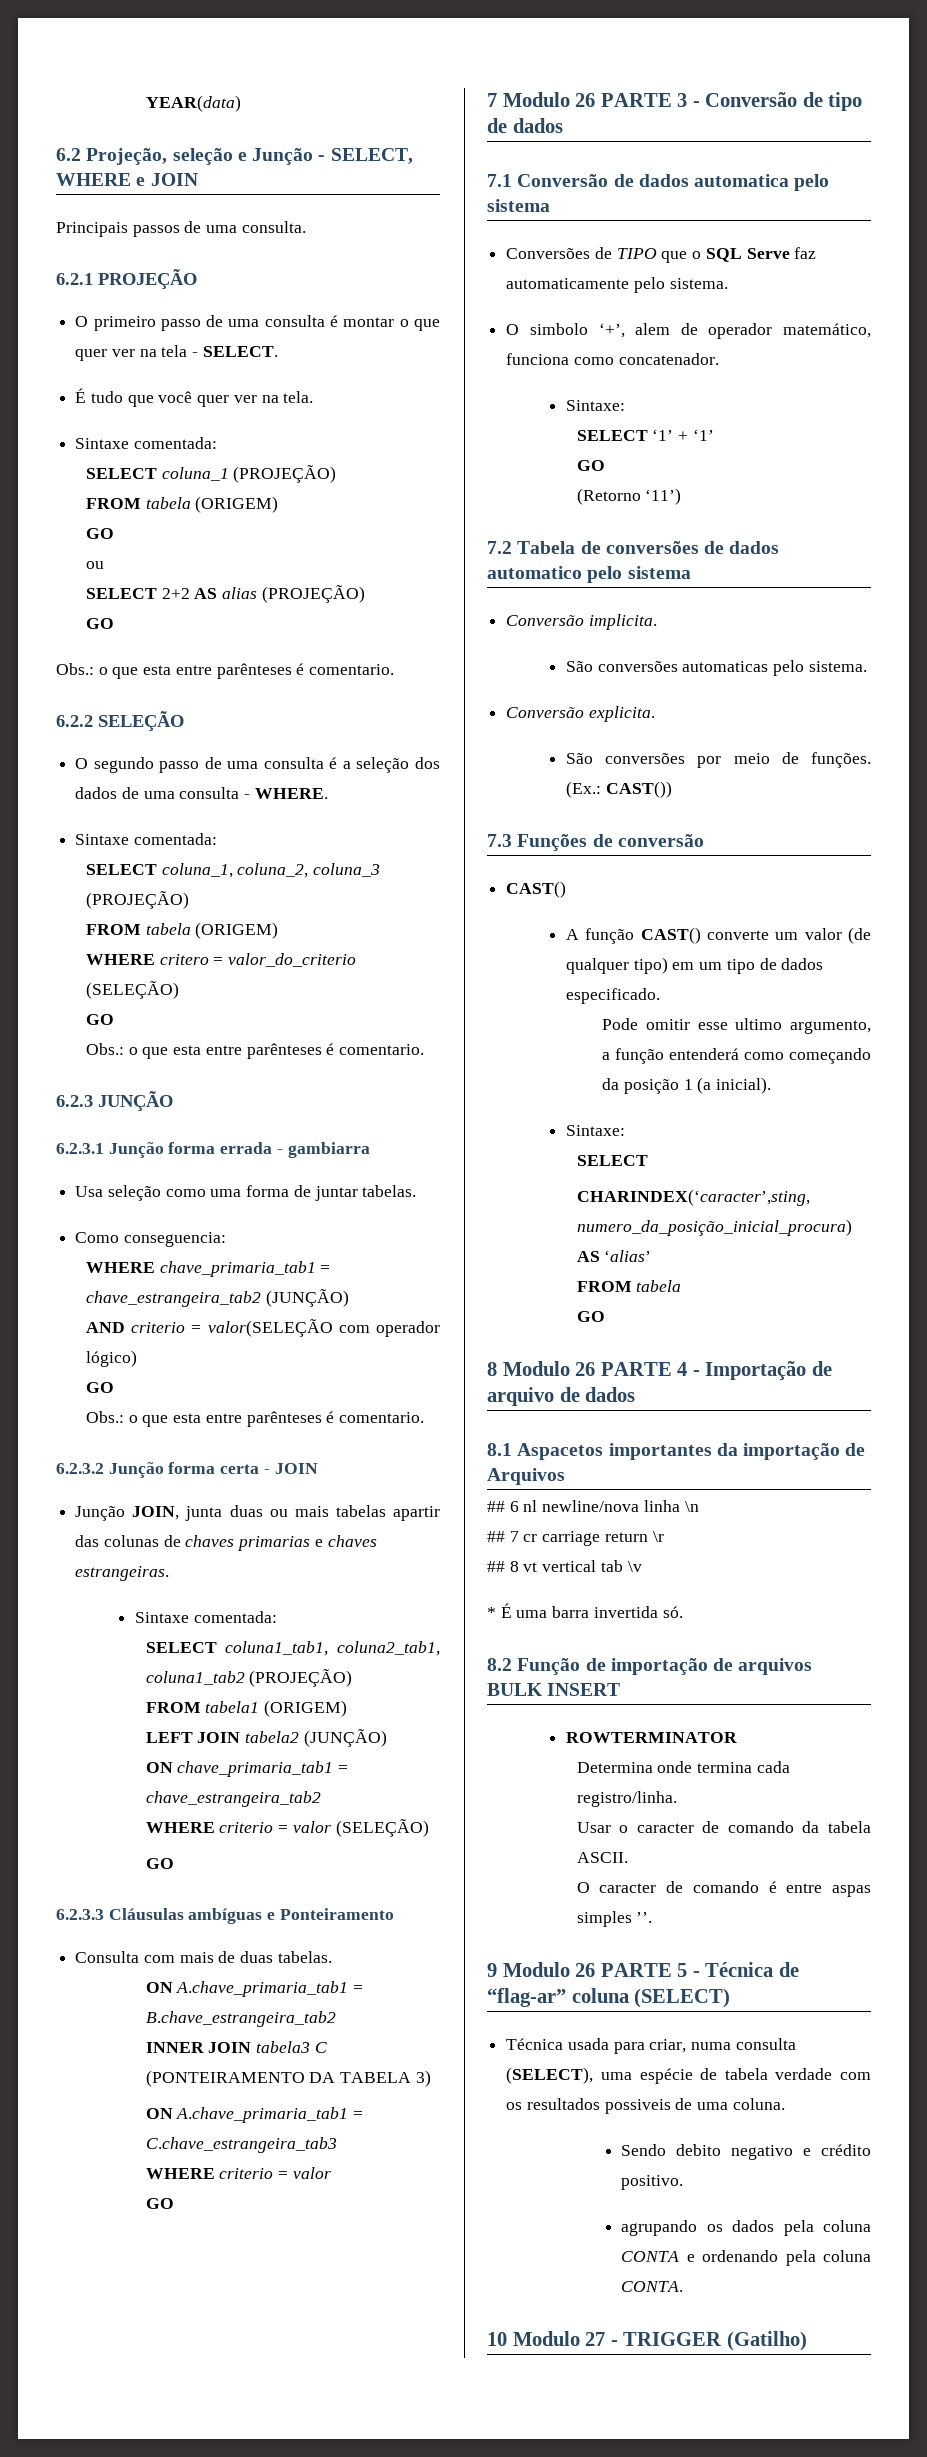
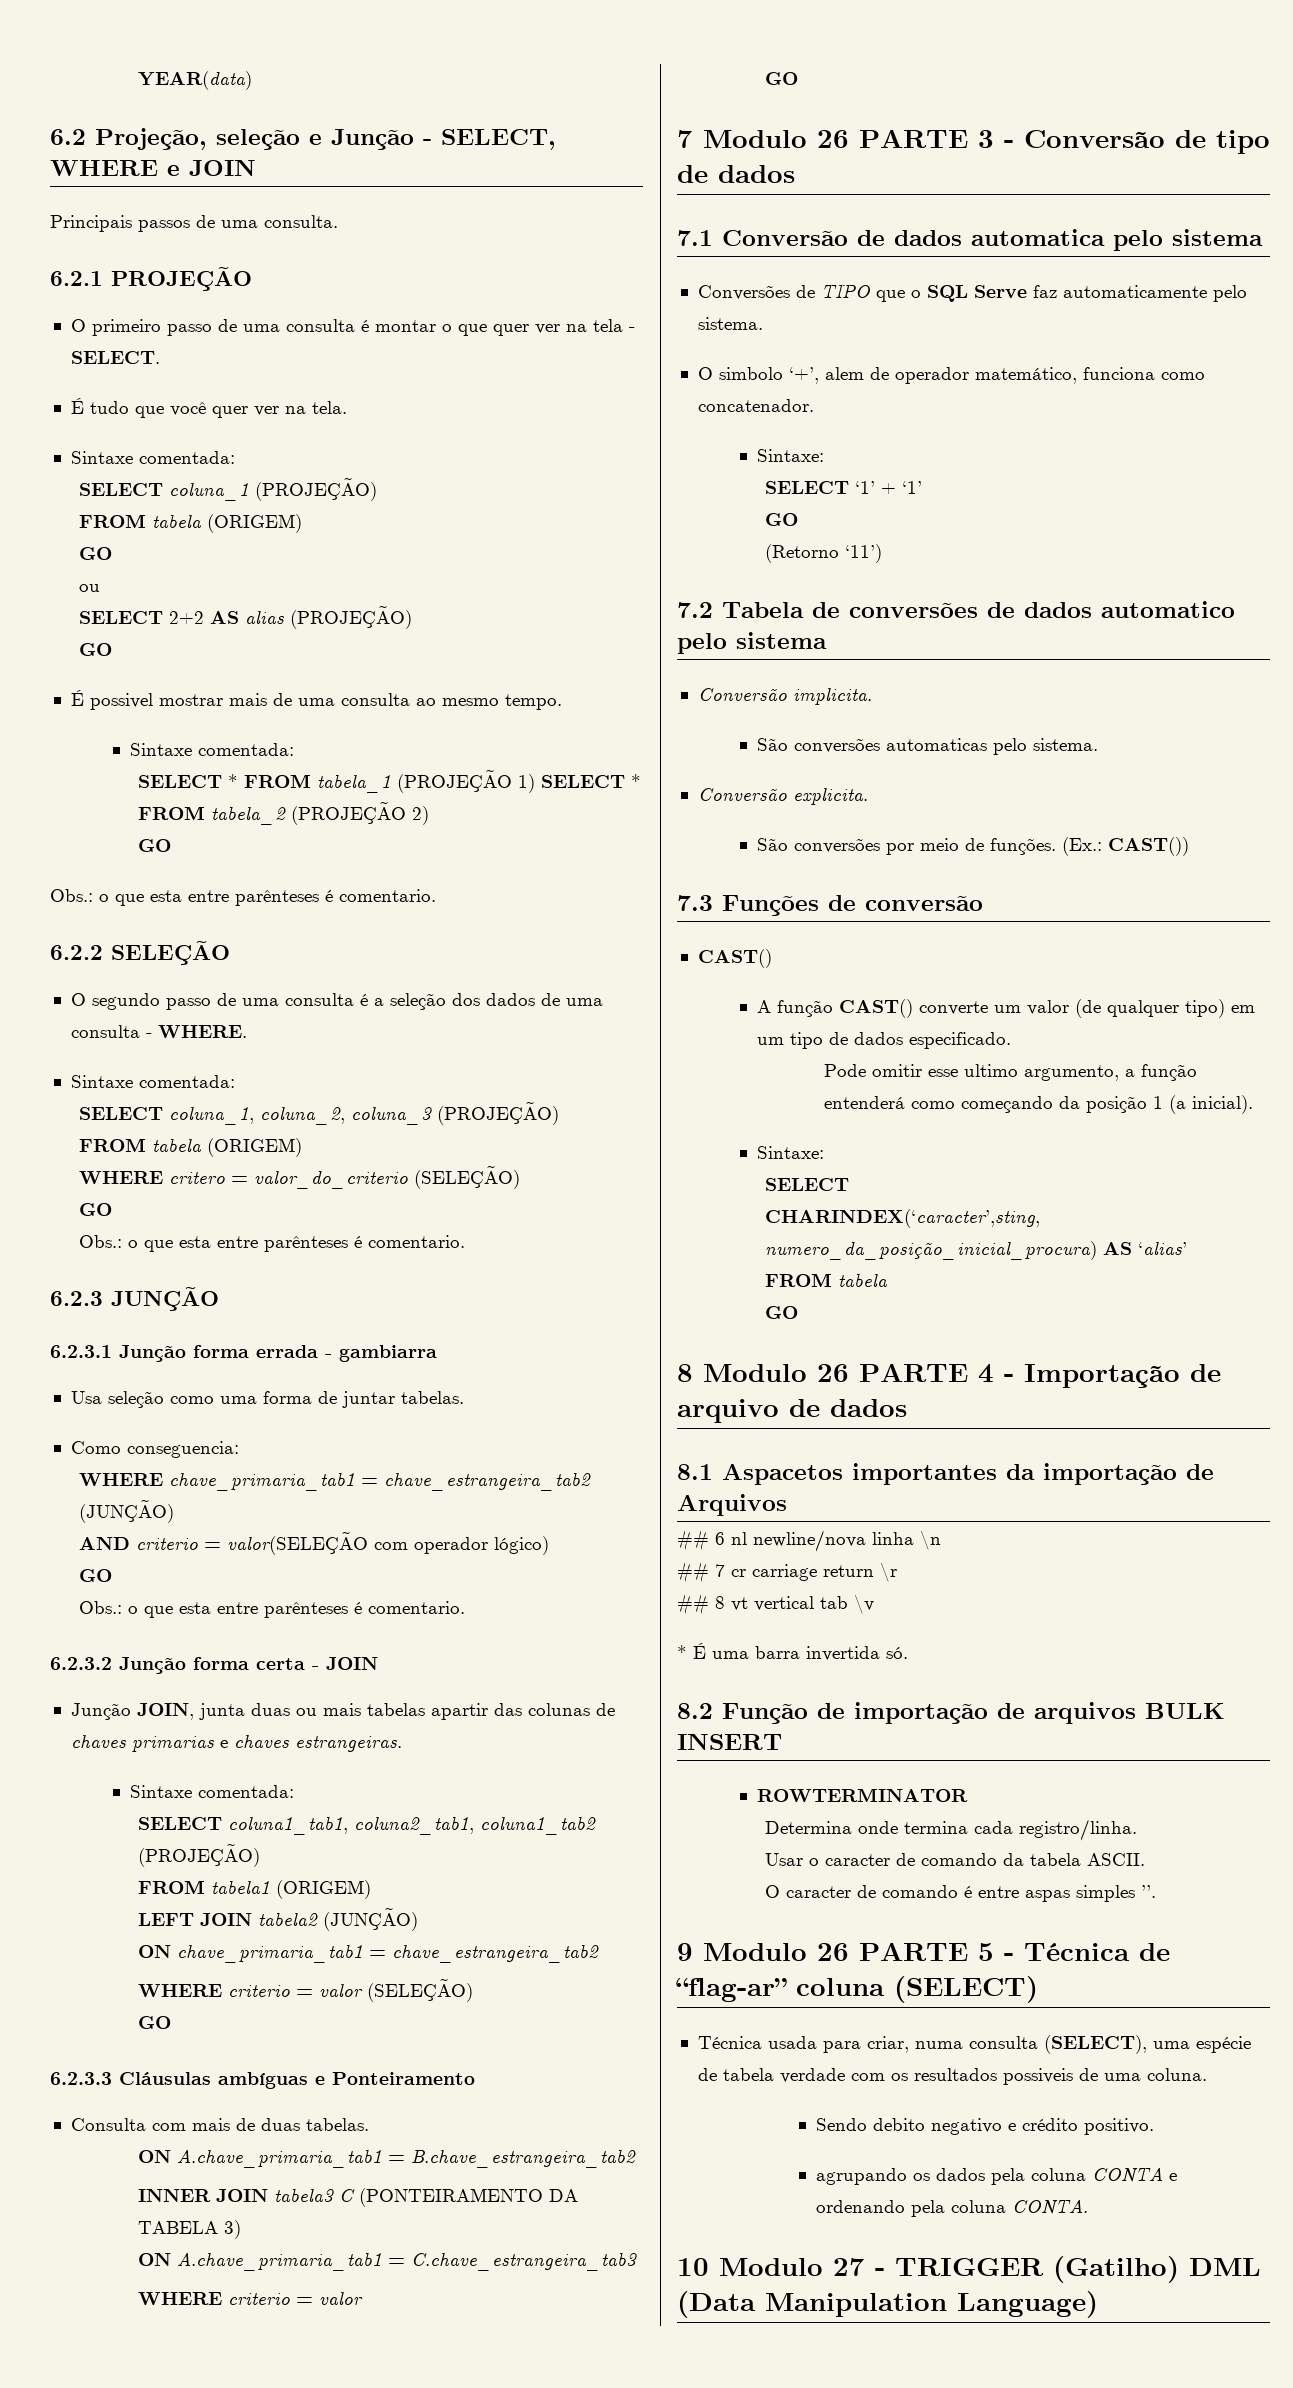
(114, 623) none -> [70,690,562,710] [129,743,294,756] [138,769,642,793] [138,801,430,825] [138,839,172,852] // É possivel mostrar mais de uma consulta ao mesmo tempo. // Sintaxe comentada: // SELECT * FROM tabela_1 (PROJEÇÃO 1) SELECT * FROM tabela_2 (PROJEÇÃO 2) // GO
(807, 2341) none -> [1189,2258,1261,2276] [677,2291,1098,2318] DML (Data Manipulation Language)

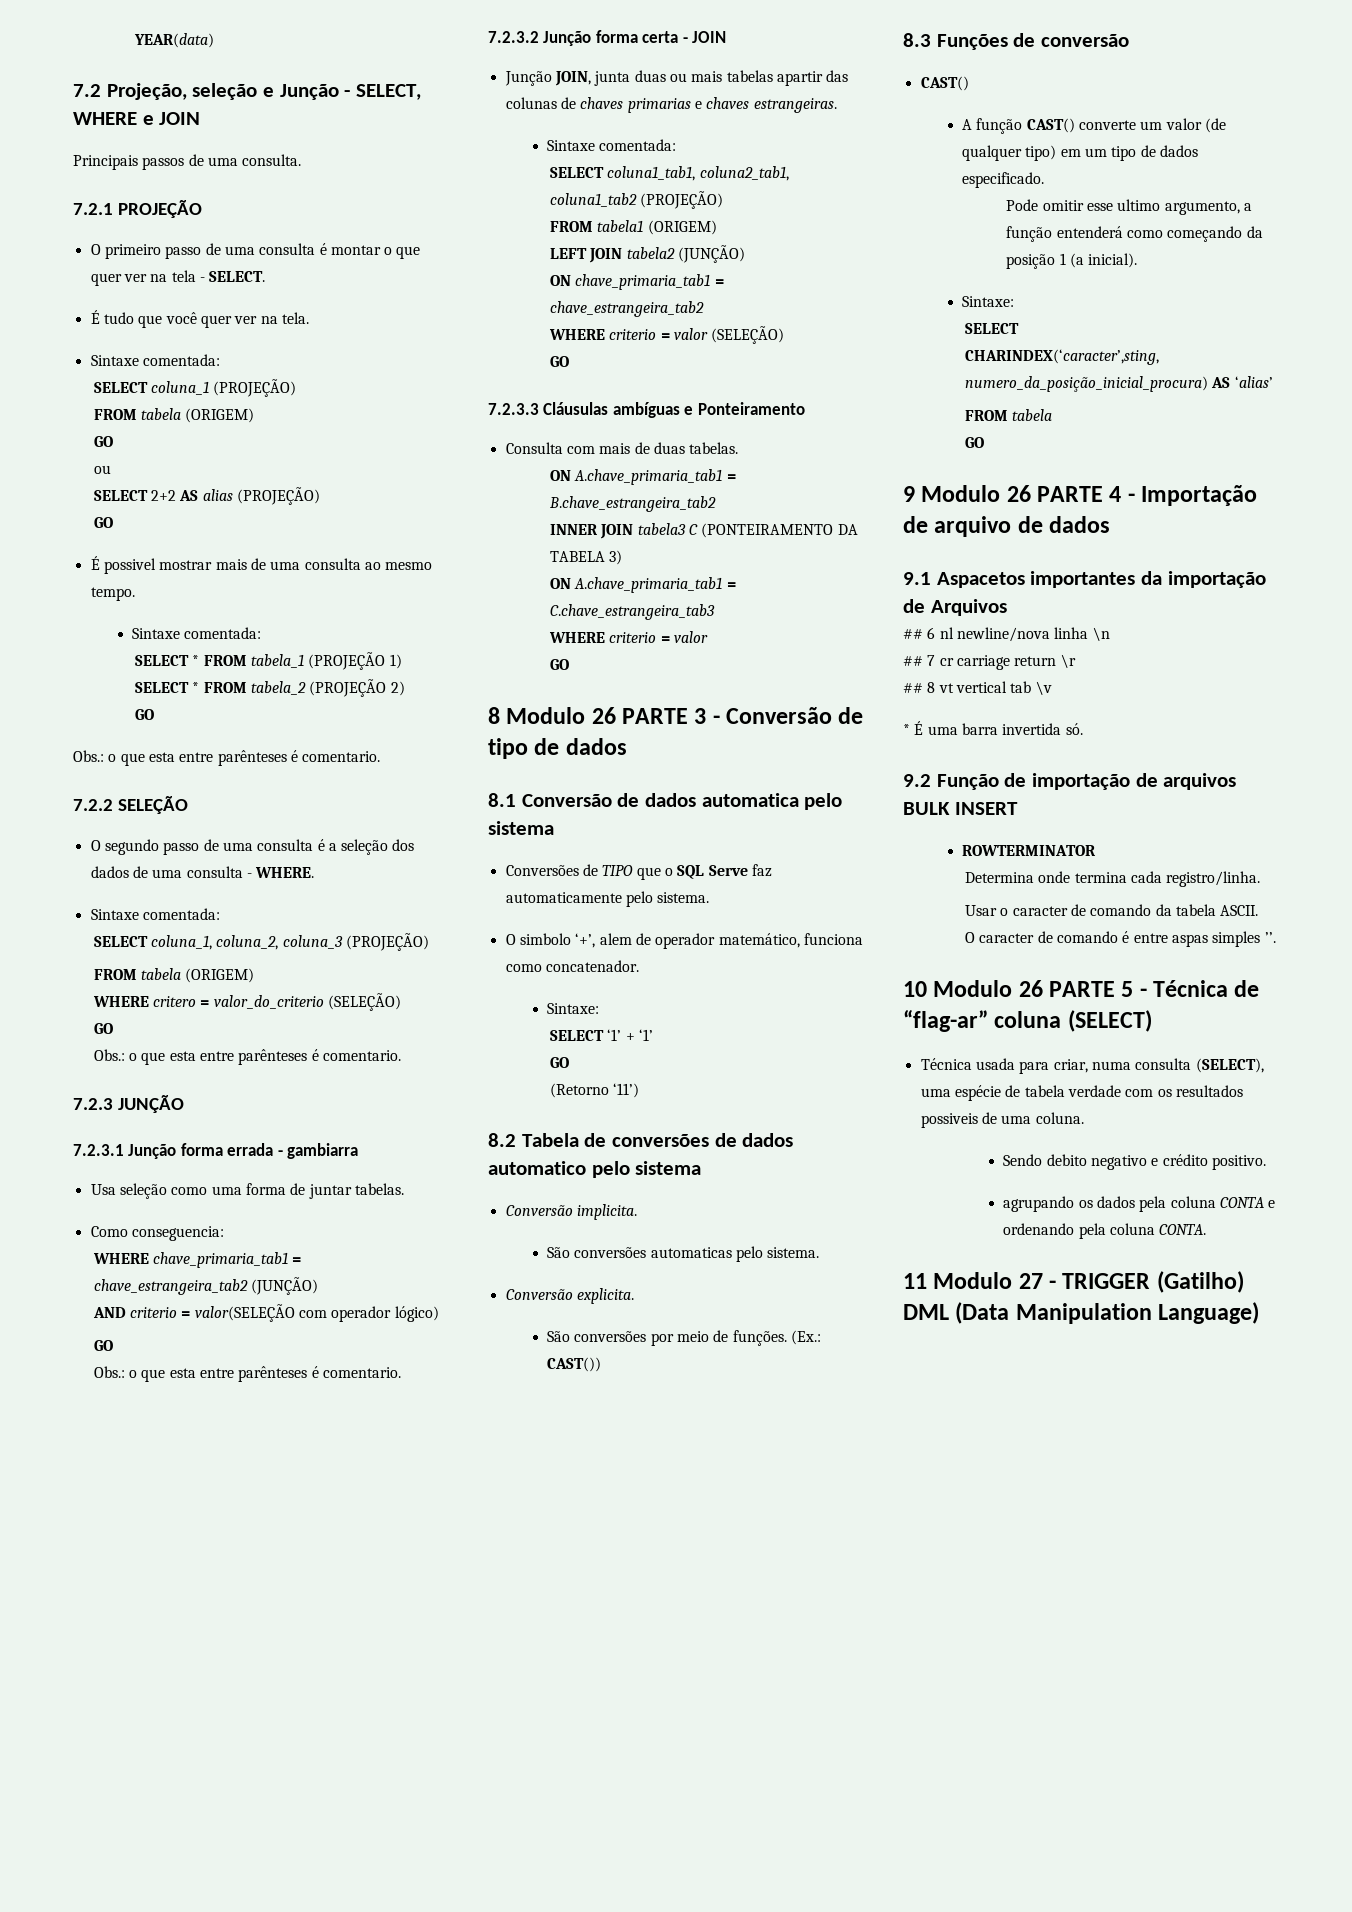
[50,129,86,145] 6.2 -> [73,84,101,97] 7.2
[50,271,103,286] 6.2.1 -> [73,203,113,215] 7.2.1
[50,945,103,960] 6.2.2 -> [73,799,113,811] 7.2.2
[50,1291,103,1306] 6.2.3 -> [73,1098,113,1110] 7.2.3
[50,1345,112,1358] 6.2.3.1 -> [73,1144,124,1156] 7.2.3.1
[50,1657,112,1670] 6.2.3.2 -> [488,31,539,43] 7.2.3.2
[50,2072,112,2085] 6.2.3.3 -> [488,403,539,415] 7.2.3.3
[677,130,693,148] 7 -> [488,707,500,724] 8
[677,230,713,246] 7.1 -> [488,793,516,807] 8.1
[677,602,713,618] 7.2 -> [488,1133,516,1147] 8.2
[677,895,713,911] 7.3 -> [903,33,931,47] 8.3
[677,1364,693,1382] 8 -> [903,486,915,502] 9
[677,1464,713,1480] 8.1 -> [903,572,931,585] 9.1
[677,1703,713,1719] 8.2 -> [903,774,931,787] 9.2
[677,1943,693,1961] 9 -> [903,981,927,997] 10
[677,2258,709,2276] 10 -> [903,1273,927,1289] 11

